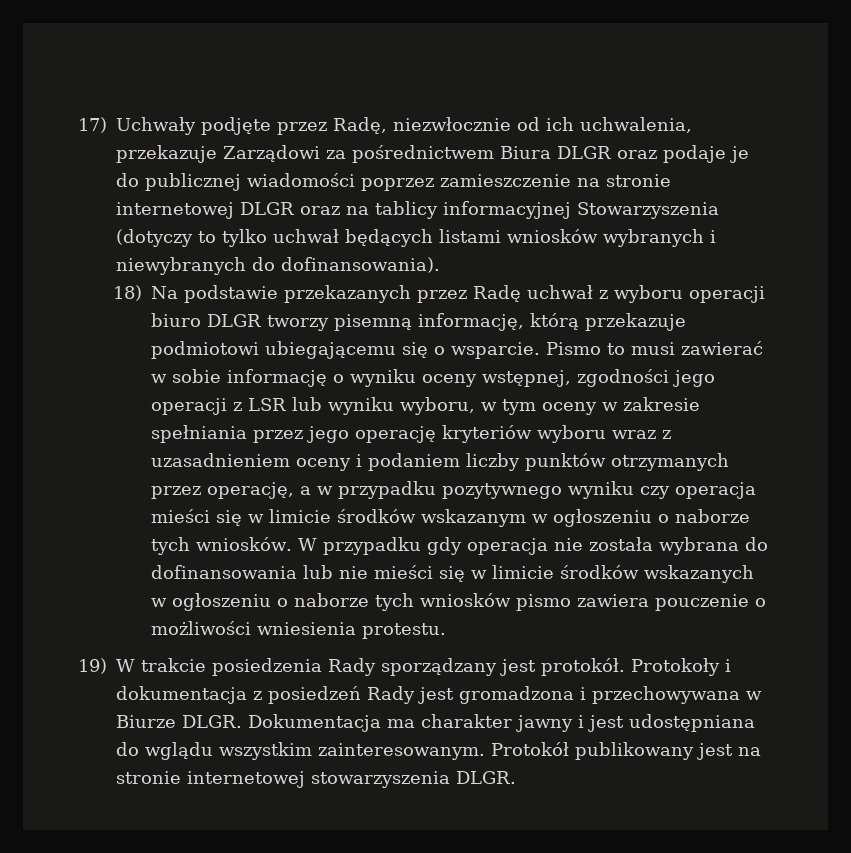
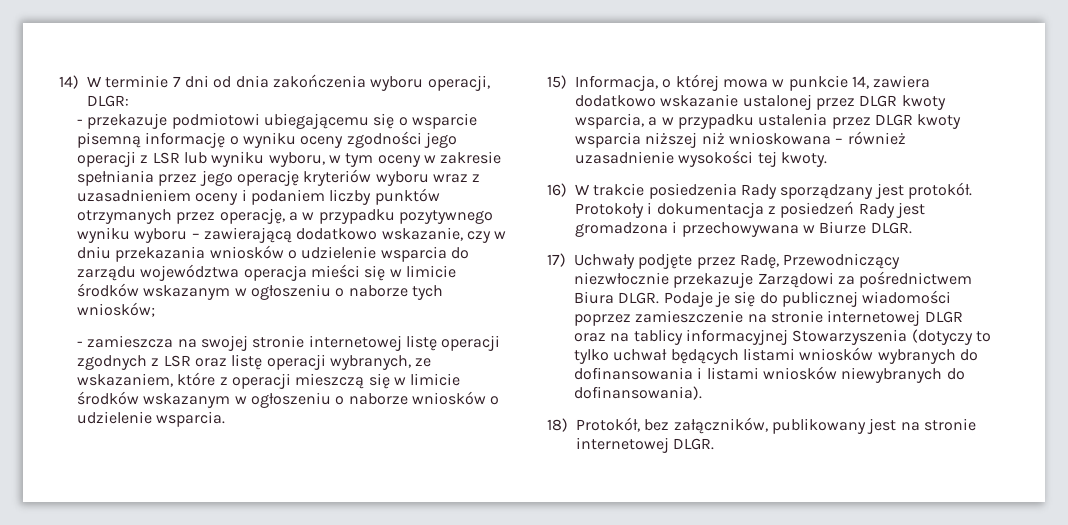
[78,117,692,135] [116,145,749,163] [116,173,671,191] [116,201,719,219] [116,229,716,247] [116,257,440,275] [112,285,765,303] [150,313,579,331] 17) Uchwały podjęte przez Radę, niezwłocznie od ich uchwalenia, przekazuje Zarządowi za pośrednictwem Biura DLGR oraz podaje je do publicznej wiadomości poprzez zamieszczenie na stronie internetowej DLGR oraz na tablicy informacyjnej Stowarzyszenia (dotyczy to tylko uchwał będących listami wniosków wybranych i niewybranych do dofinansowania). // 18) Na podstawie przekazanych przez Radę uchwał z wyboru operacji biuro DLGR tworzy pisemną informację, którą -> [59,74,490,91] [87,95,129,107] [77,119,84,125] 14) W terminie 7 dni od dnia zakończenia wyboru operacji, DLGR: // -
[450,341,763,359] [150,369,221,383] wsparcie. Pismo to musi zawierać w sobie -> [411,113,477,129] [77,132,142,148] wsparcie pisemną
[481,370,571,387] wstępnej, -> (344, 142) none
[639,486,670,499] czy -> [134,227,507,243] [77,245,469,262] [77,264,240,281] wyboru – zawierającą dodatkowo wskazanie, czy w dniu przekazania wniosków o udzielenie wsparcia do zarządu województwa
[195,537,768,555] [150,565,754,583] [150,593,766,611] [150,621,446,639] [78,658,107,674] wniosków. W przypadku gdy operacja nie została wybrana do dofinansowania lub nie mieści się w limicie środków wskazanych w ogłoszeniu o naborze tych wniosków pismo zawiera pouczenie o możliwości wniesienia protestu. // 19) -> [77,302,156,317] [77,335,501,351] [77,354,432,370] [77,372,461,389] [77,391,500,408] [77,411,226,427] [547,74,931,91] [575,94,946,110] [575,113,962,129] [575,131,906,148] [575,150,827,167] [547,183,567,197] wniosków; // - zamieszcza na swojej stronie internetowej listę operacji zgodnych z LSR oraz listę operacji wybranych, ze wskazaniem, które z operacji mieszczą się w limicie środków wskazanym w ogłoszeniu o naborze wniosków o udzielenie wsparcia. // 15) Informacja, o której mowa w punkcie 14, zawiera dodatkowo wskazanie ustalonej przez DLGR kwoty wsparcia, a w przypadku ustalenia przez DLGR kwoty wsparcia niższej niż wnioskowana – również uzasadnienie wysokości tej kwoty. // 16)
[248,714,755,732] [116,742,569,760] Dokumentacja ma charakter jawny i jest udostępniana do wglądu wszystkim zainteresowanym. Protokół -> [547,253,901,269] [574,271,973,288] [574,290,952,307] [574,310,963,326] [574,329,991,345] [574,347,978,364] [574,366,965,383] [574,386,702,400] [547,417,768,434] // 17) Uchwały podjęte przez Radę, Przewodniczący niezwłocznie przekazuje Zarządowi za pośrednictwem Biura DLGR. Podaje je się do publicznej wiadomości poprzez zamieszczenie na stronie internetowej DLGR oraz na tablicy informacyjnej Stowarzyszenia (dotyczy to tylko uchwał będących listami wniosków wybranych do dofinansowania i listami wniosków niewybranych do dofinansowania). // 18) Protokół, bez załączników,
[311,771,450,788] stowarzyszenia -> (669, 445) none

